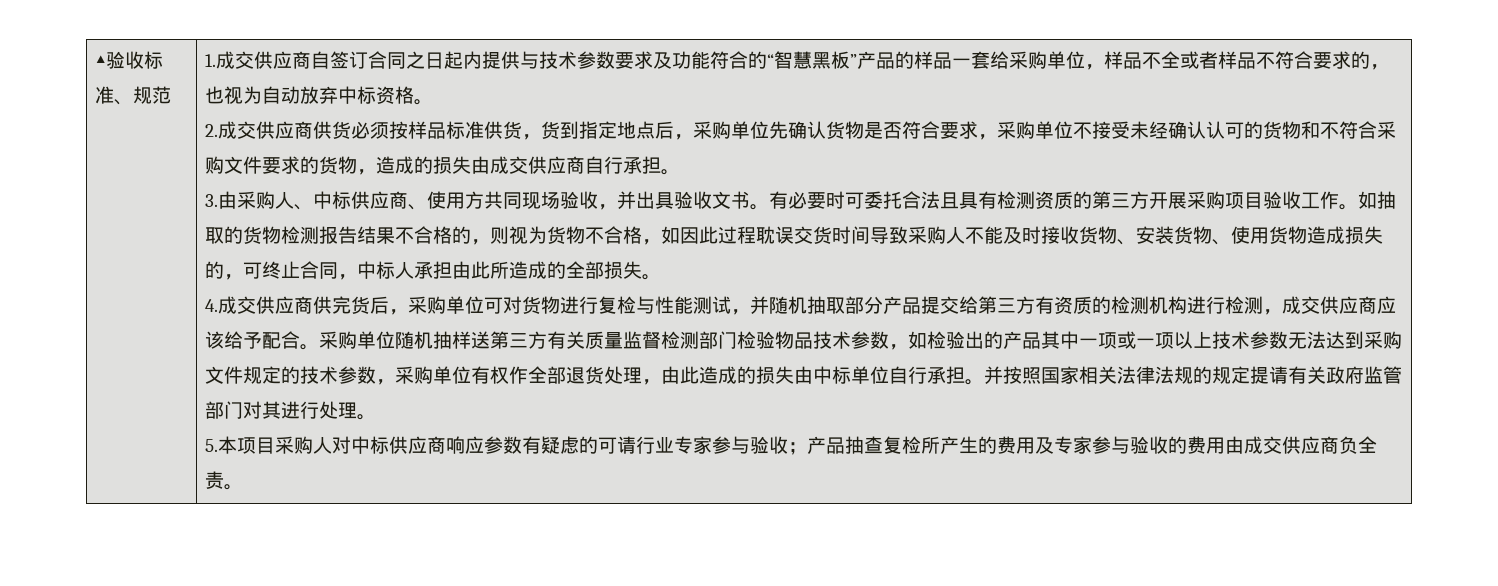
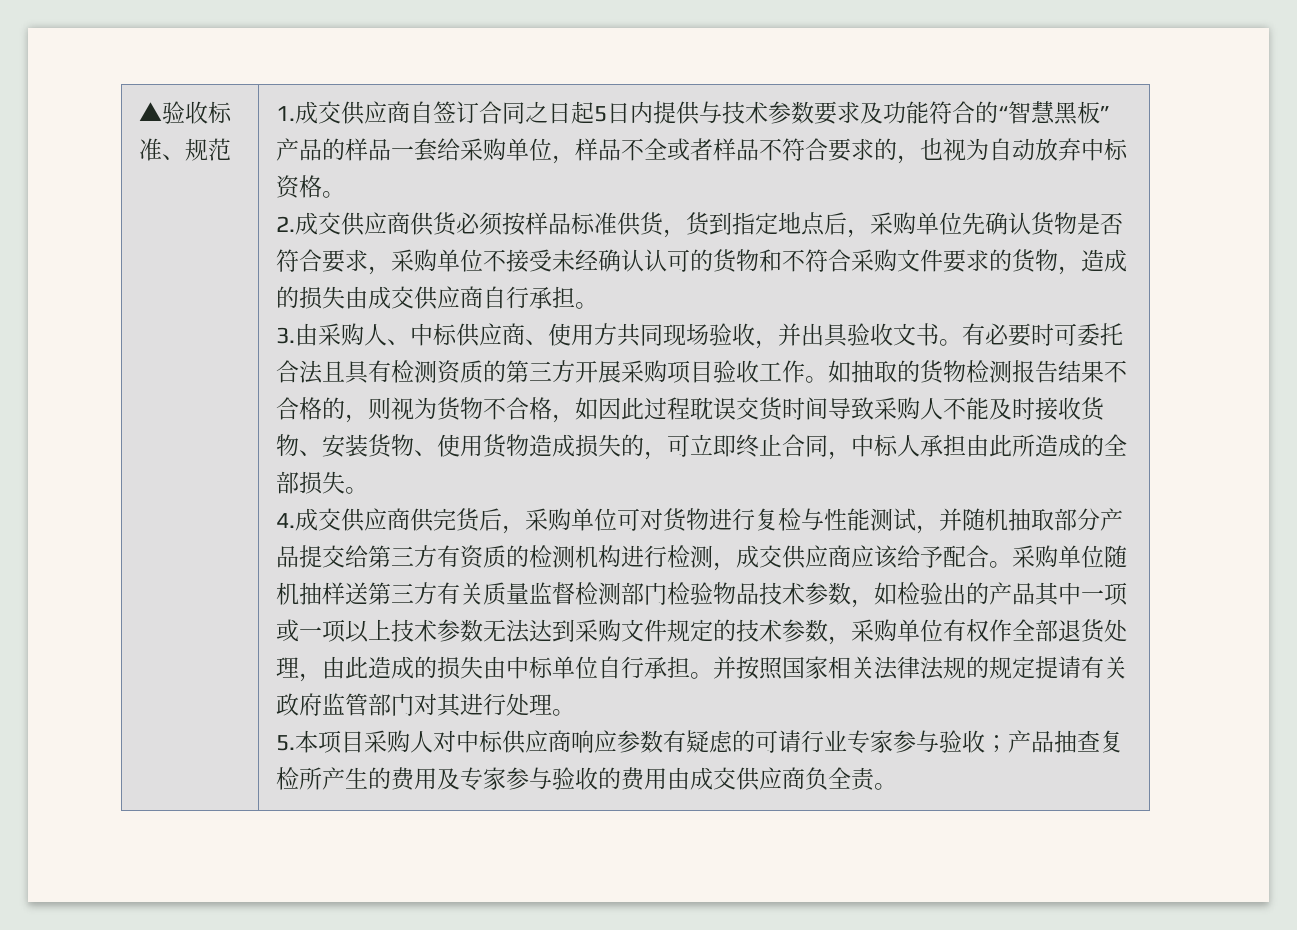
(463, 60) none -> [594,102,631,124] 5日
(262, 270) none -> [690,434,737,457] 立即

